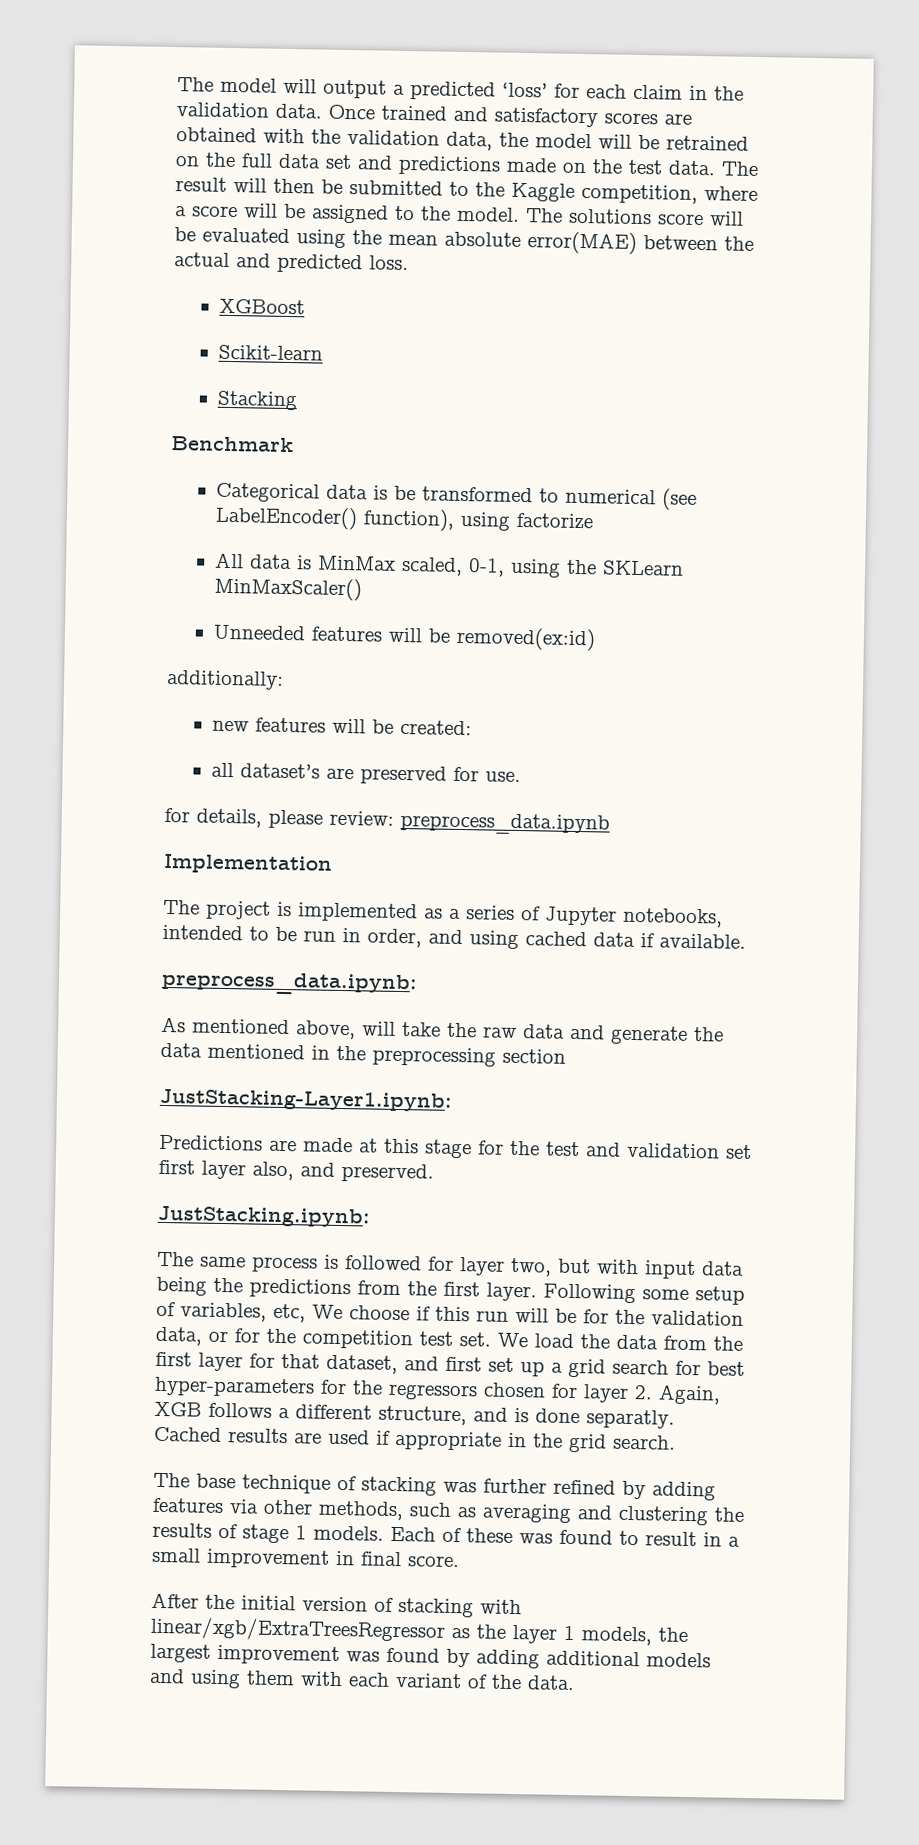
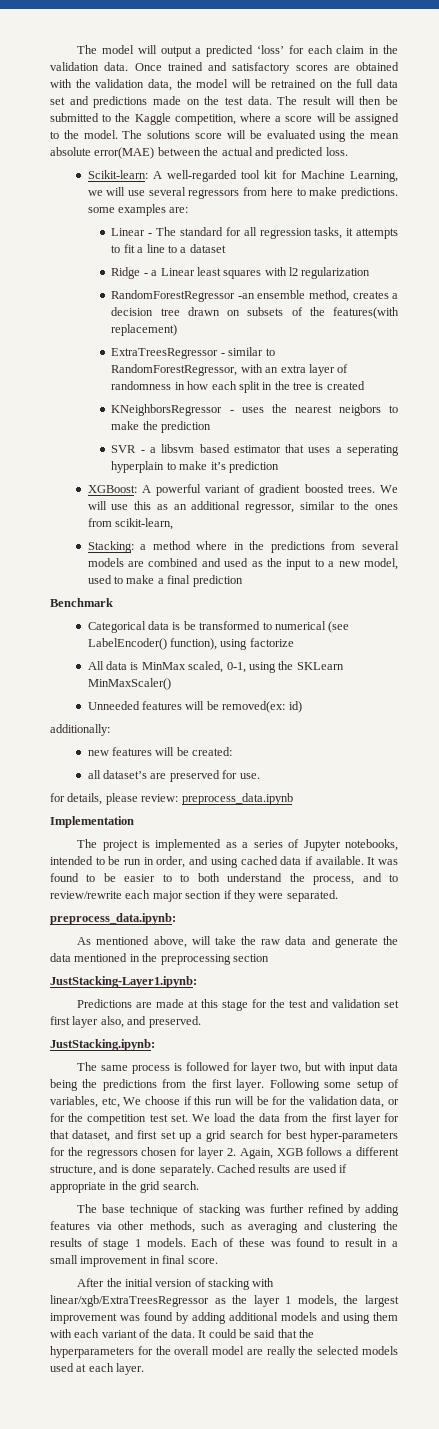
[219,298,306,315] [218,344,324,361] [217,390,299,411] XGBoost // Scikit-learn // Stacking -> [87,170,398,182] [87,187,398,199] [87,204,189,216] [111,227,399,239] [111,244,226,253] [111,267,371,279] [111,290,398,302] [111,307,400,319] [111,324,178,336] [111,347,275,359] [111,364,349,376] [111,381,365,393] [111,404,398,416] [111,421,212,433] [111,444,399,456] [111,461,279,473] [87,484,398,496] [87,501,398,513] [87,518,173,530] [87,541,399,553] [87,558,398,570] [87,575,243,587] Scikit-learn: A well-regarded tool kit for Machine Learning, we will use several regressors from here to make predictions. some examples are: // Linear - The standard for all regression tasks, it attempts to fit a line to a dataset // Ridge - a Linear least squares with l2 regularization // RandomForestRegressor -an ensemble method, creates a decision tree drawn on subsets of the features(with replacement) // ExtraTreesRegressor - similar to RandomForestRegressor, with an extra layer of randomness in how each split in the tree is created // KNeighborsRegressor - uses the nearest neigbors to make the prediction // SVR - a libsvm based estimator that uses a seperating hyperplain to make it’s prediction // XGBoost: A powerful variant of gradient boosted trees. We will use this as an additional regressor, similar to the ones from scikit-learn, // Stacking: a method where in the predictions from several models are combined and used as the input to a new model, used to make a final prediction
[456,626,597,652] removed(ex:id) -> [222,701,302,713] removed(ex: id)
(746, 941) none -> [367,857,398,865] [50,873,398,885] [50,890,338,902] It was found to be easier to to both understand the process, and to review/rewrite each major section if they were separated.
[586,1409,675,1429] separatly. -> [159,1164,214,1176] separately.
(575, 1683) none -> [198,1329,315,1338] [50,1346,398,1358] [50,1363,145,1375] It could be said that the hyperparameters for the overall model are really the selected models used at each layer.

